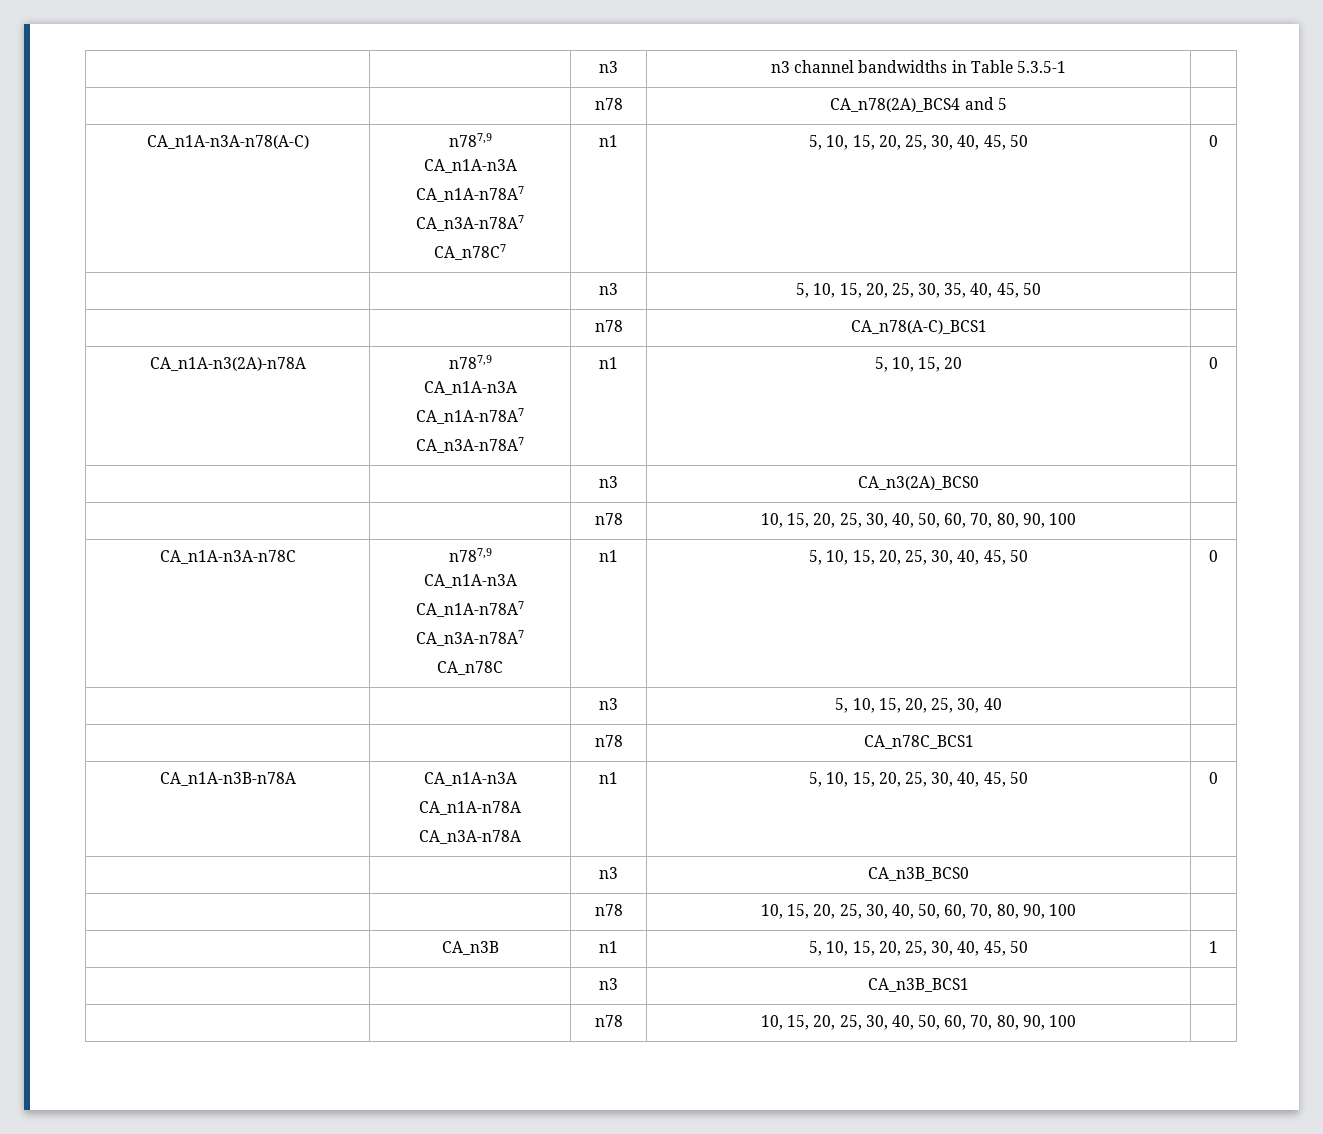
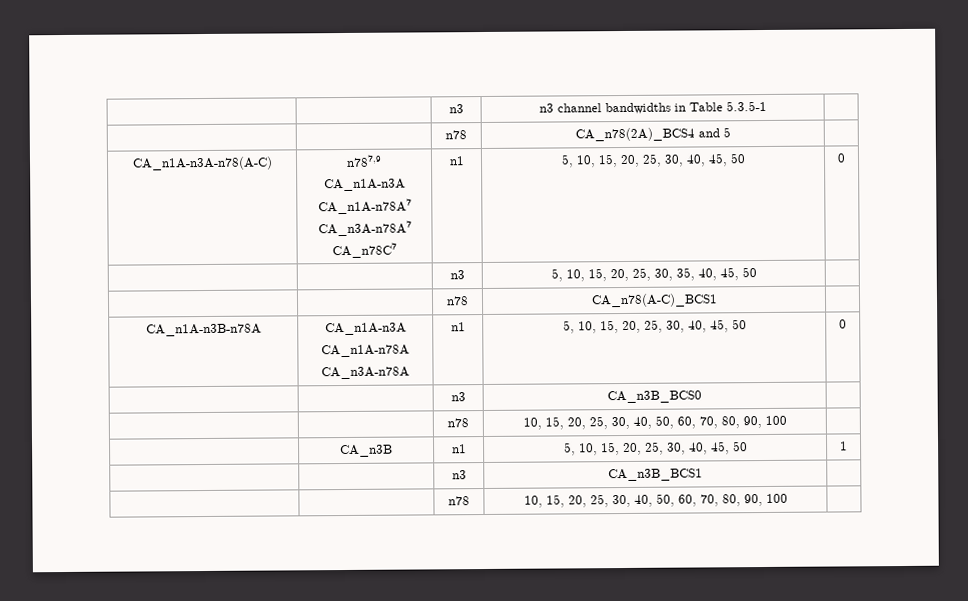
[149,357,306,371] [448,355,492,369] [423,381,517,395] [416,408,524,424] [416,437,524,453] [599,357,618,369] [874,357,963,372] [1209,357,1218,369] [599,476,618,488] [858,476,979,490] [594,513,623,525] [760,513,1077,528] [159,550,296,564] [448,548,492,562] [423,574,517,588] [416,601,524,617] [416,630,524,646] [437,661,503,675] [599,550,618,562] [809,550,1028,565] [1209,550,1218,562] [599,698,618,710] [835,698,1002,713] [594,735,623,747] [863,735,974,749] // CA_n1A-n3(2A)-n78A | n787,9 // CA_n1A-n3A // CA_n1A-n78A7 // CA_n3A-n78A7 | n1 | 5, 10, 15, 20 | 0 // | | n3 | CA_n3(2A)_BCS0 | // | | n78 | 10, 15, 20, 25, 30, 40, 50, 60, 70, 80, 90, 100 | // CA_n1A-n3A-n78C | n787,9 // CA_n1A-n3A // CA_n1A-n78A7 // CA_n3A-n78A7 // CA_n78C | n1 | 5, 10, 15, 20, 25, 30, 40, 45, 50 | 0 // | | n3 | 5, 10, 15, 20, 25, 30, 40 | // | | n78 | CA_n78C_BCS1 | -> (718, 300) none

